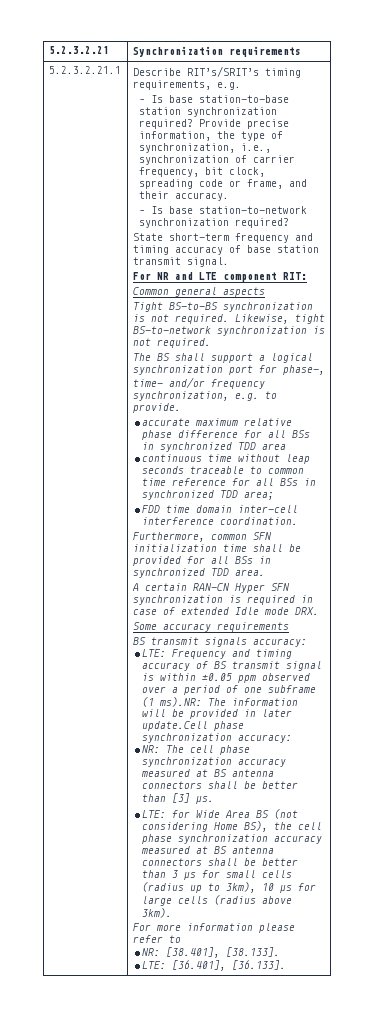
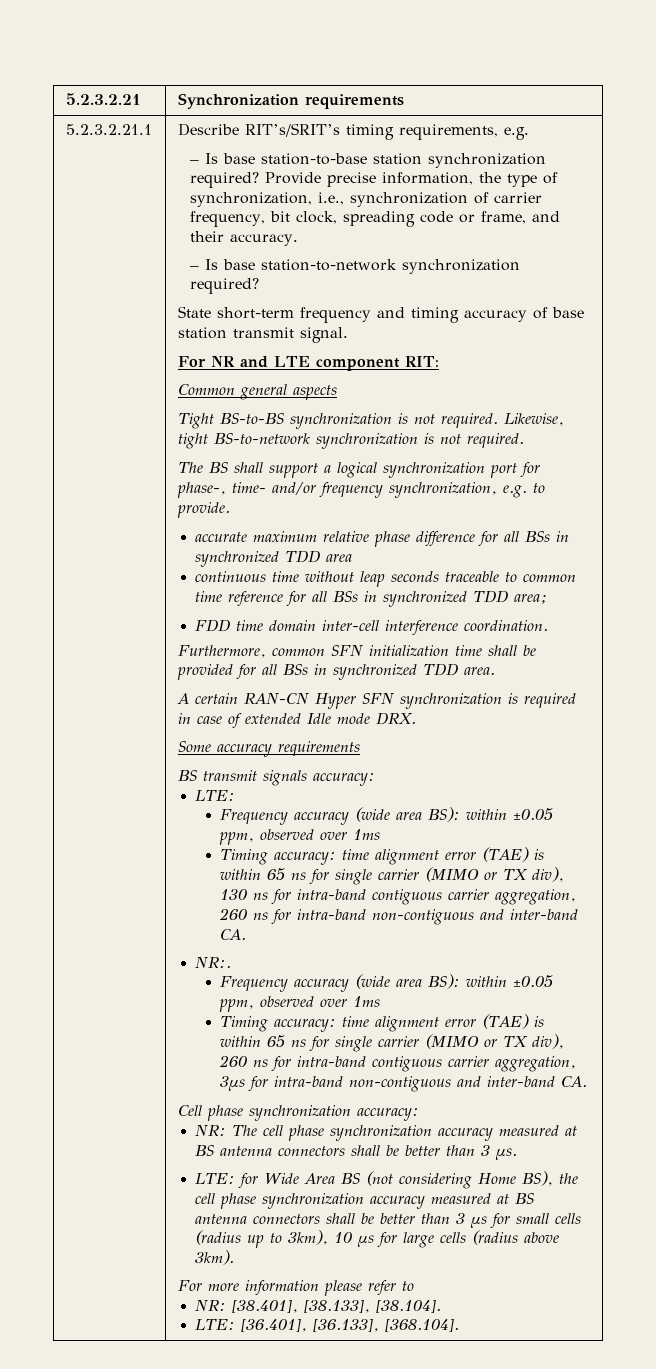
[172,649,293,659] [142,661,323,671] [142,673,311,683] [142,685,317,695] [142,697,299,707] [142,709,293,719] [142,721,209,731] Frequency and timing accuracy of BS transmit signal is within ±0.05 ppm observed over a period of one subframe (1 ms).NR: The information will be provided in later update.Cell -> [220,807,554,825] [219,829,381,845] [220,847,545,865] [220,867,565,885] [220,889,577,905] [219,908,579,925] [220,929,247,940] [195,957,232,969] [220,974,554,992] [219,996,381,1012] [220,1014,545,1032] [220,1034,565,1052] [219,1055,577,1072] [220,1076,588,1092] [177,1105,202,1116] // Frequency accuracy (wide area BS): within ±0.05 ppm, observed over 1ms // Timing accuracy: time alignment error (TAE) is within 65 ns for single carrier (MIMO or TX div), 130 ns for intra-band contiguous carrier aggregation, 260 ns for intra-band non-contiguous and inter-band CA. // NR:. // Frequency accuracy (wide area BS): within ±0.05 ppm, observed over 1ms // Timing accuracy: time alignment error (TAE) is within 65 ns for single carrier (MIMO or TX div), 260 ns for intra-band contiguous carrier aggregation, 3µs for intra-band non-contiguous and inter-band CA. // Cell
[172,793,191,803] [3] -> [481,1145,491,1156] 3
[226,947,281,957] [38.133]. -> [304,1299,442,1313] [38.133], [38.104].
[232,960,287,970] [36.133]. -> [313,1318,460,1332] [36.133], [368.104].

